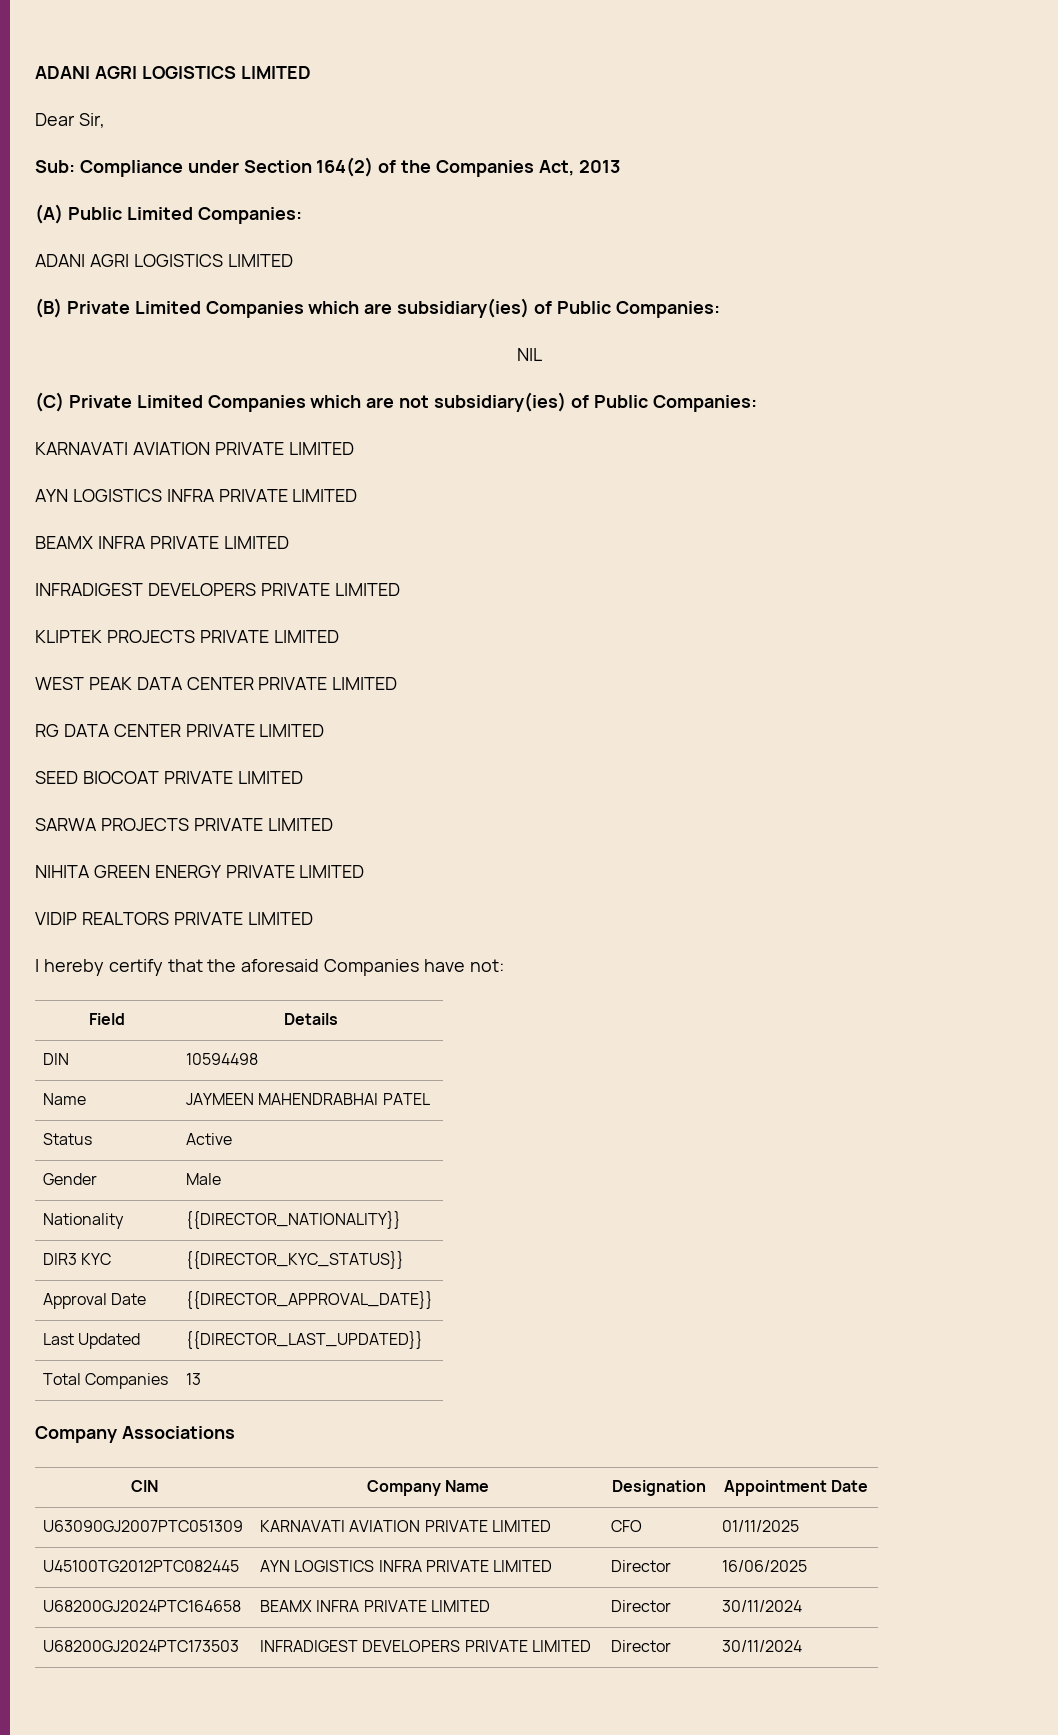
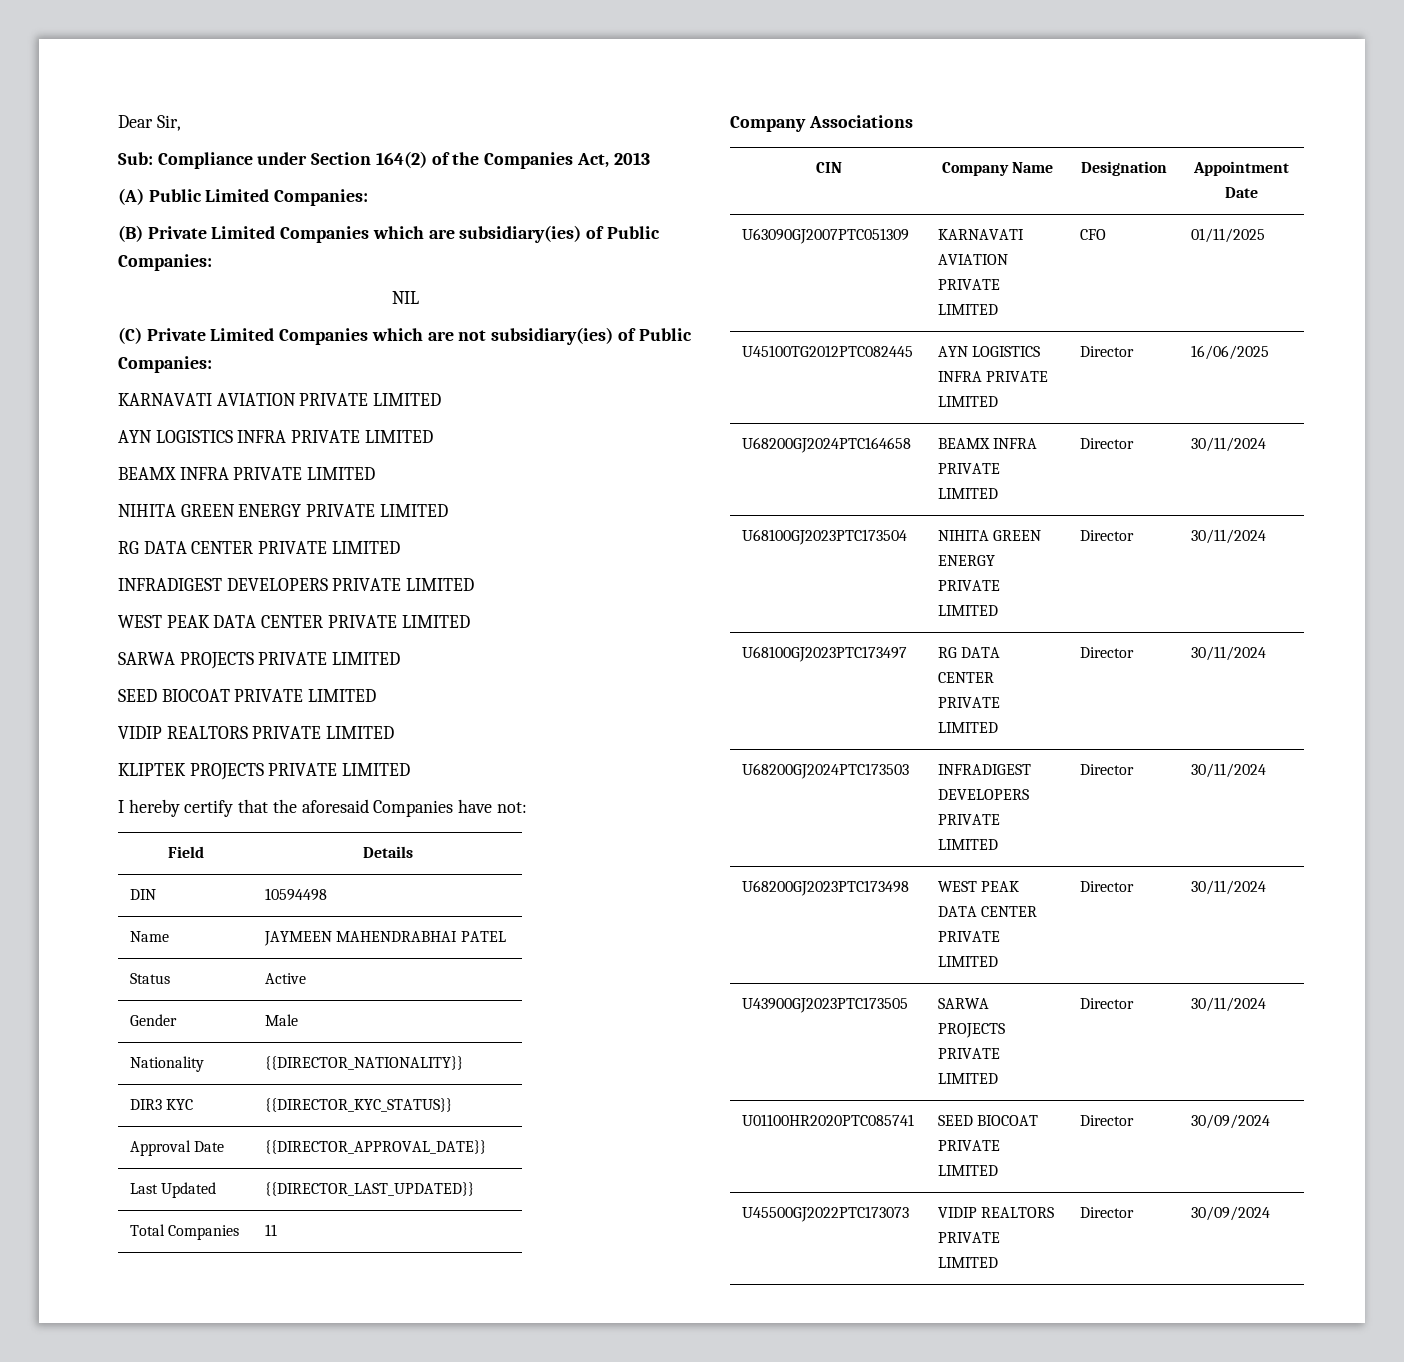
[35,66,311,79] ADANI AGRI LOGISTICS LIMITED // -> (118, 121) none
[35,254,293,267] // ADANI AGRI LOGISTICS LIMITED -> (369, 197) none
[35,583,400,596] [35,630,195,643] INFRADIGEST DEVELOPERS PRIVATE LIMITED // KLIPTEK PROJECTS -> [118,504,448,517] [118,541,400,554] [118,578,328,591] NIHITA GREEN ENERGY PRIVATE LIMITED // RG DATA CENTER PRIVATE LIMITED // INFRADIGEST DEVELOPERS
[35,724,181,737] RG DATA CENTER -> [118,652,254,669] SARWA PROJECTS
[35,818,333,831] [35,865,365,878] [35,912,169,925] SARWA PROJECTS PRIVATE LIMITED // NIHITA GREEN ENERGY PRIVATE LIMITED // VIDIP REALTORS -> [118,726,395,739] [118,763,264,780] VIDIP REALTORS PRIVATE LIMITED // KLIPTEK PROJECTS
[186,1373,202,1385] 13 -> [264,1224,277,1236] 11
(803, 1606) none -> [741,529,907,545] [937,530,1042,541] [937,555,995,566] [937,580,1000,591] [937,605,998,616] [1079,530,1134,541] [1190,529,1266,544] [741,646,907,662] [937,647,1001,658] [937,672,994,683] [937,697,1000,708] [937,722,998,733] [1079,647,1134,658] [1190,646,1266,661] // U68100GJ2023PTC173504 | NIHITA GREEN ENERGY PRIVATE LIMITED | Director | 30/11/2024 // U68100GJ2023PTC173497 | RG DATA CENTER PRIVATE LIMITED | Director | 30/11/2024
(803, 1646) none -> [741,880,909,896] [937,881,1020,892] [937,906,1038,917] [937,931,1000,942] [937,956,998,967] [1079,881,1134,892] [1190,880,1266,895] [741,997,908,1013] [937,998,989,1009] [937,1023,1005,1038] [937,1048,1000,1059] [937,1073,998,1084] [1079,998,1134,1009] [1190,997,1266,1012] [741,1114,914,1126] [937,1115,1039,1126] [937,1140,1000,1151] [937,1165,998,1176] [1079,1115,1134,1126] [1190,1114,1270,1129] [741,1206,909,1222] [937,1207,1055,1218] [937,1232,1000,1243] [937,1257,998,1268] [1079,1207,1134,1218] [1190,1206,1270,1221] // U68200GJ2023PTC173498 | WEST PEAK DATA CENTER PRIVATE LIMITED | Director | 30/11/2024 // U43900GJ2023PTC173505 | SARWA PROJECTS PRIVATE LIMITED | Director | 30/11/2024 // U01100HR2020PTC085741 | SEED BIOCOAT PRIVATE LIMITED | Director | 30/09/2024 // U45500GJ2022PTC173073 | VIDIP REALTORS PRIVATE LIMITED | Director | 30/09/2024

